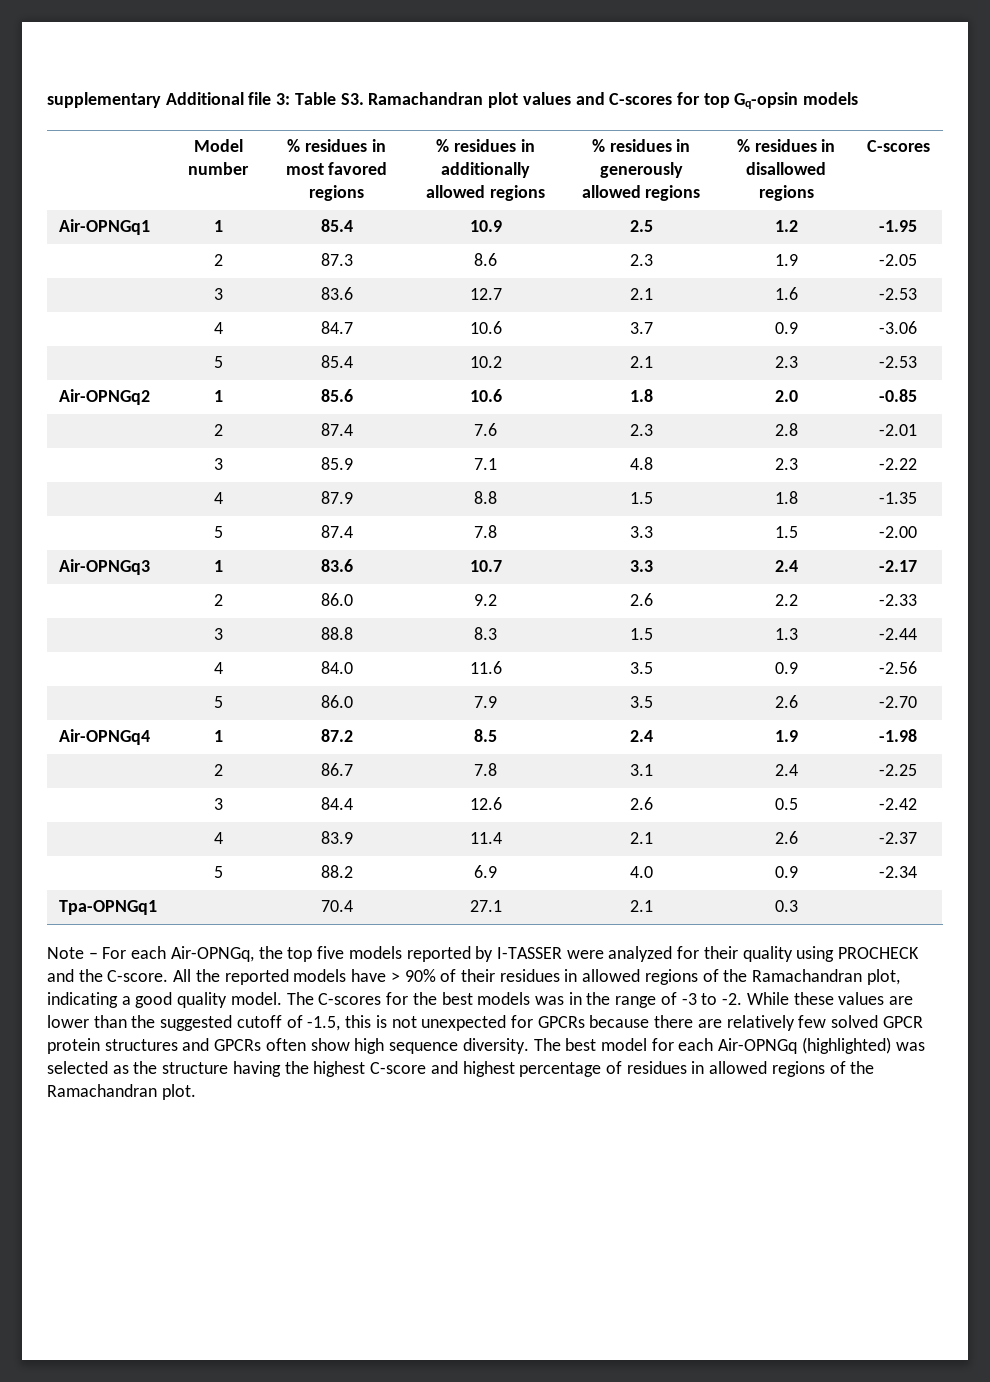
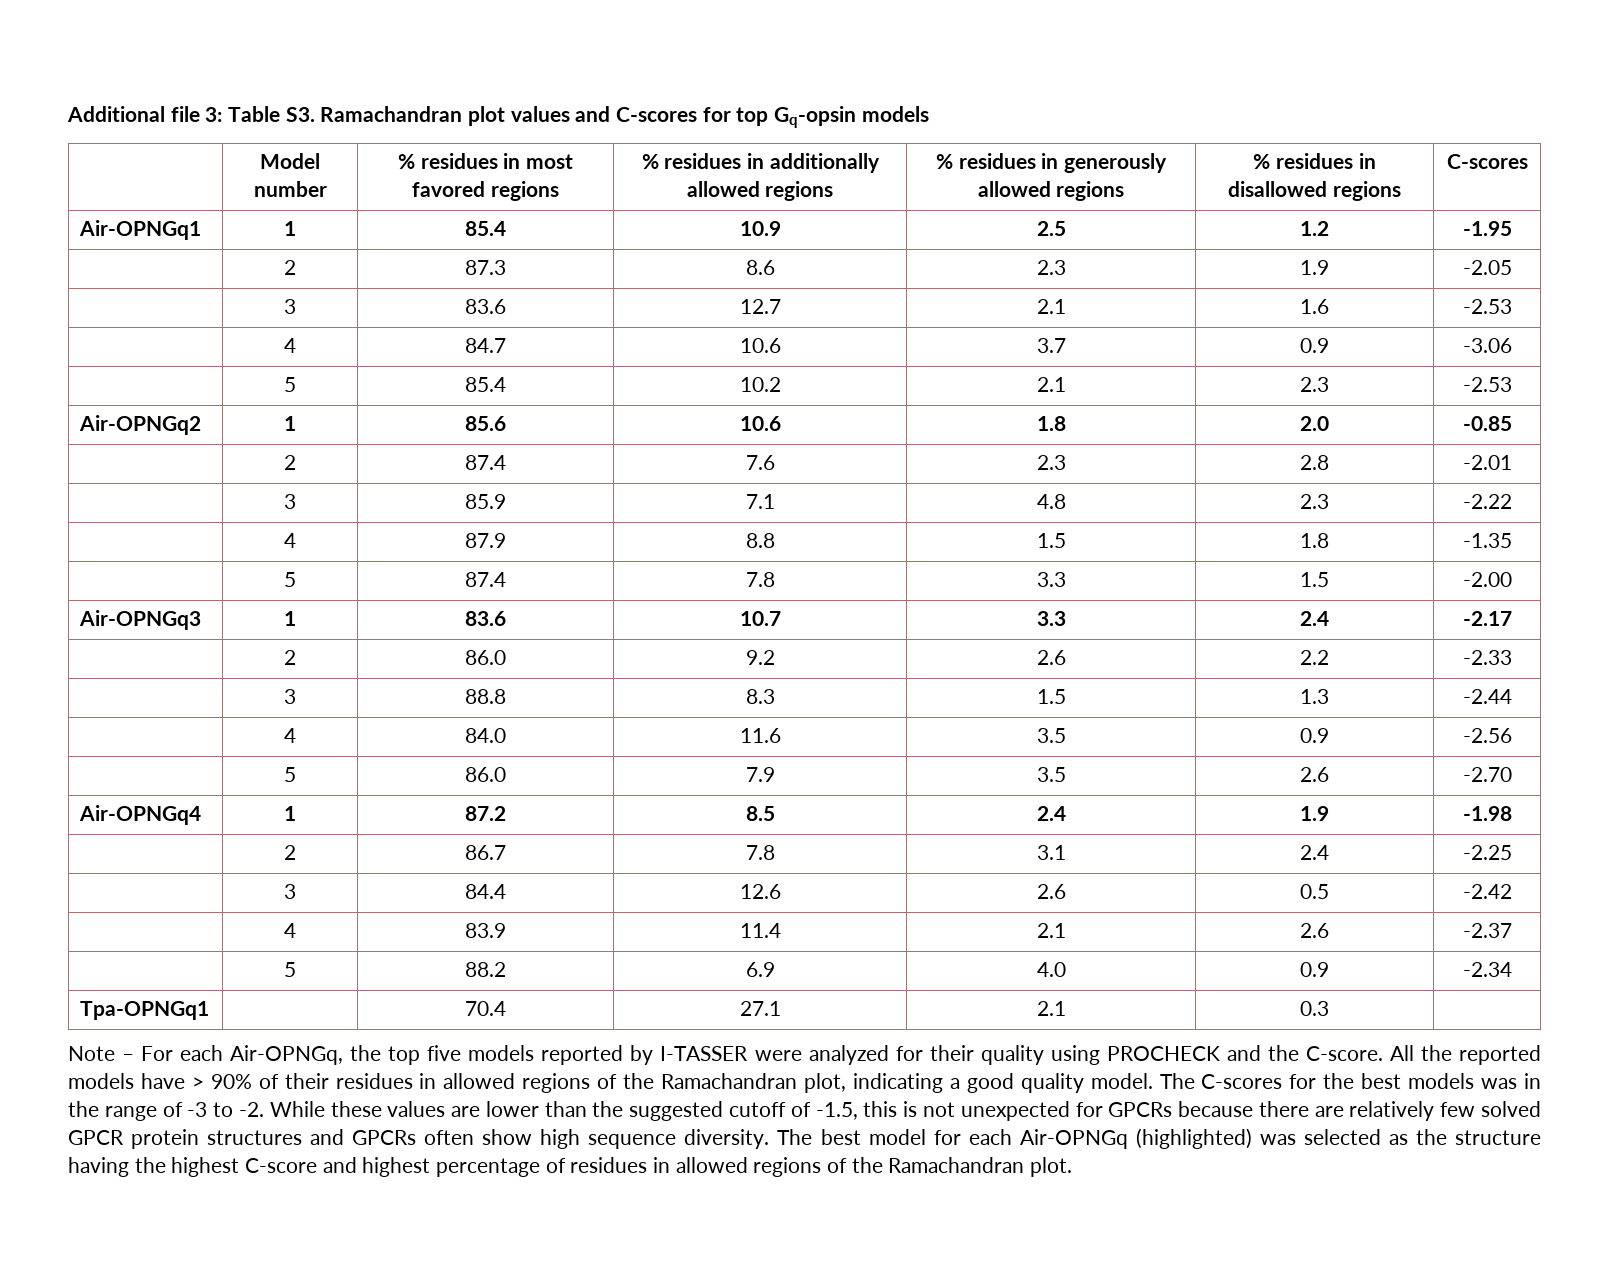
[47,92,161,108] supplementary -> (67, 114) none

